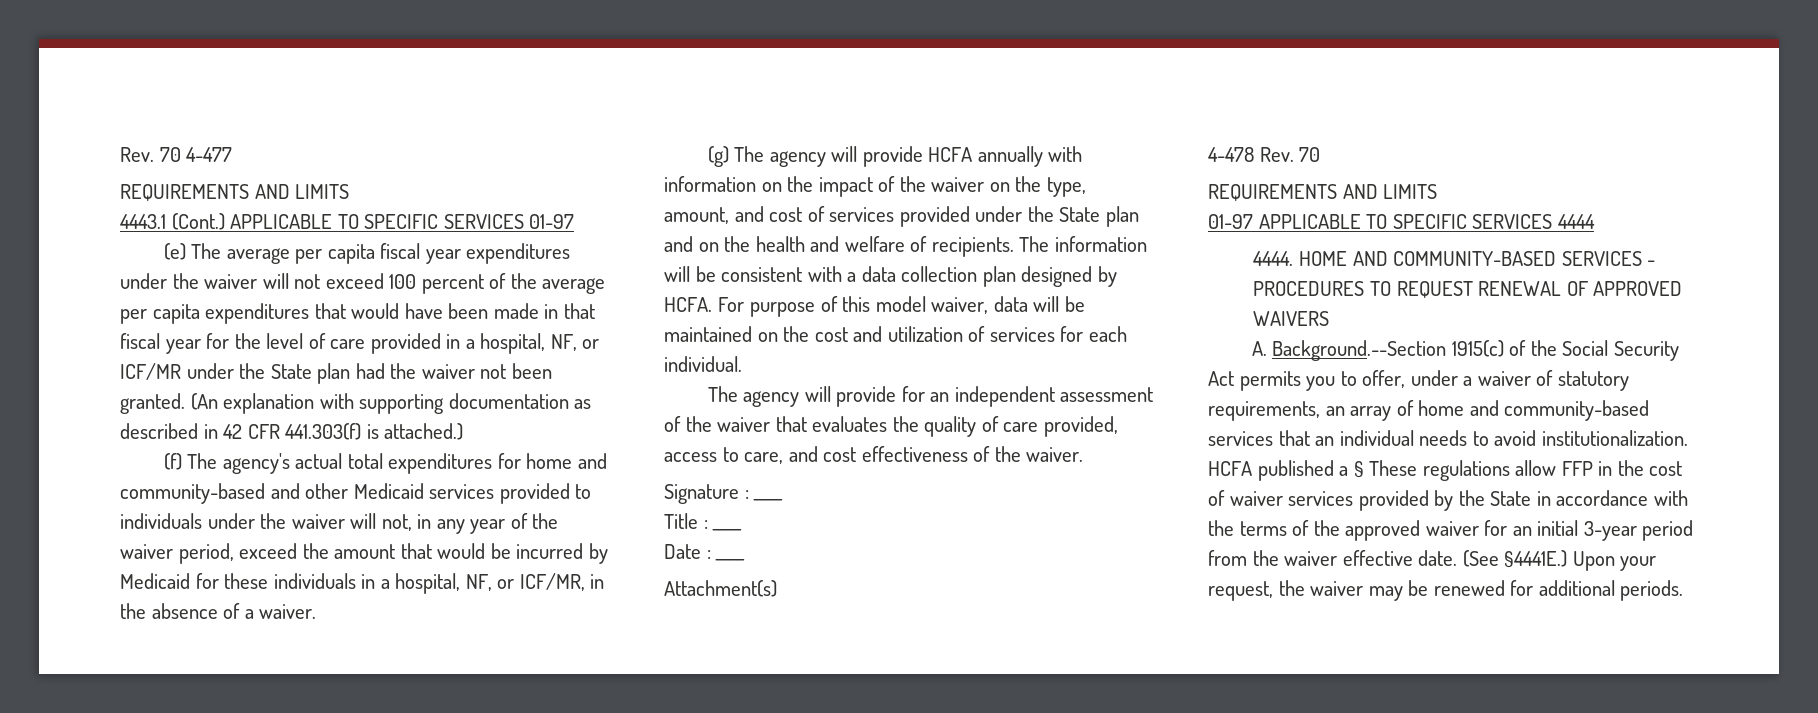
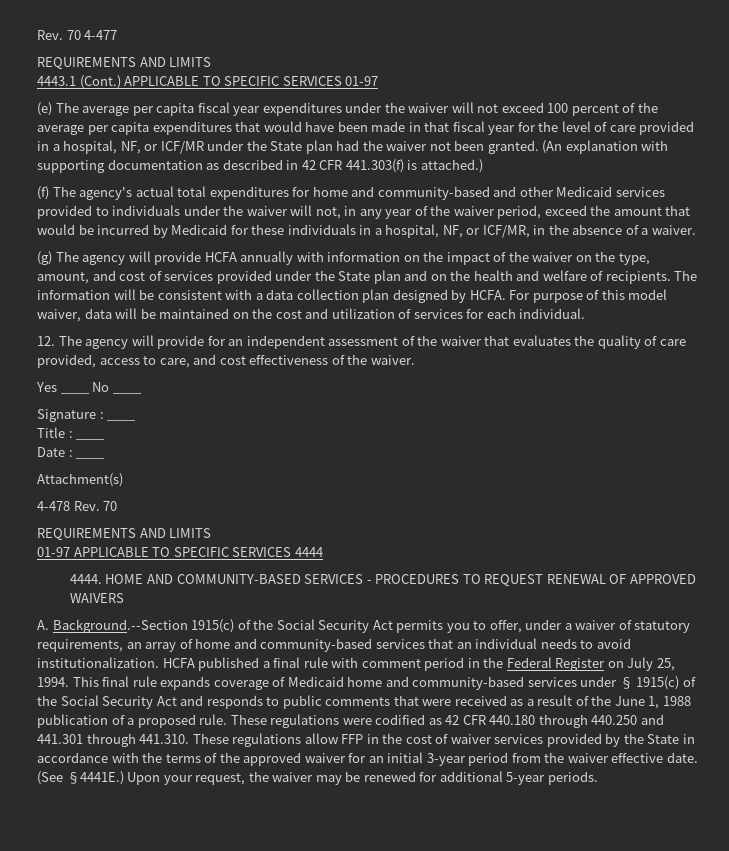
(742, 364) none -> [37,336,55,346] 12.
(1084, 454) none -> [36,382,57,392] [60,392,90,394] [92,382,110,392] [112,392,142,394] // Yes ____ No ____
[1353,461,1364,478] § -> [273,657,675,671] [37,676,696,690] [37,695,691,709] [37,714,664,728] [37,733,190,747] final rule with comment period in the Federal Register on July 25, 1994. This final rule expands coverage of Medicaid home and community-based services under § 1915(c) of the Social Security Act and responds to public comments that were received as a result of the June 1, 1988 publication of a proposed rule. These regulations were codified as 42 CFR 440.180 through 440.250 and 441.301 through 441.310.
(1615, 588) none -> [506,772,546,785] 5-year

